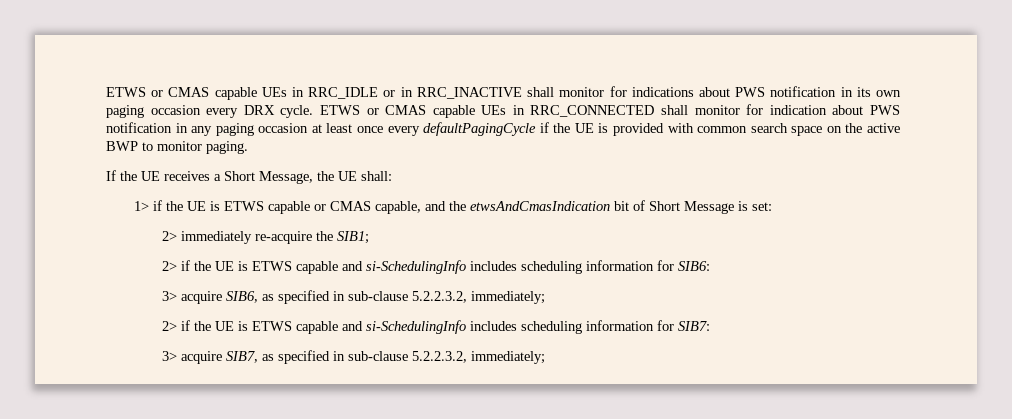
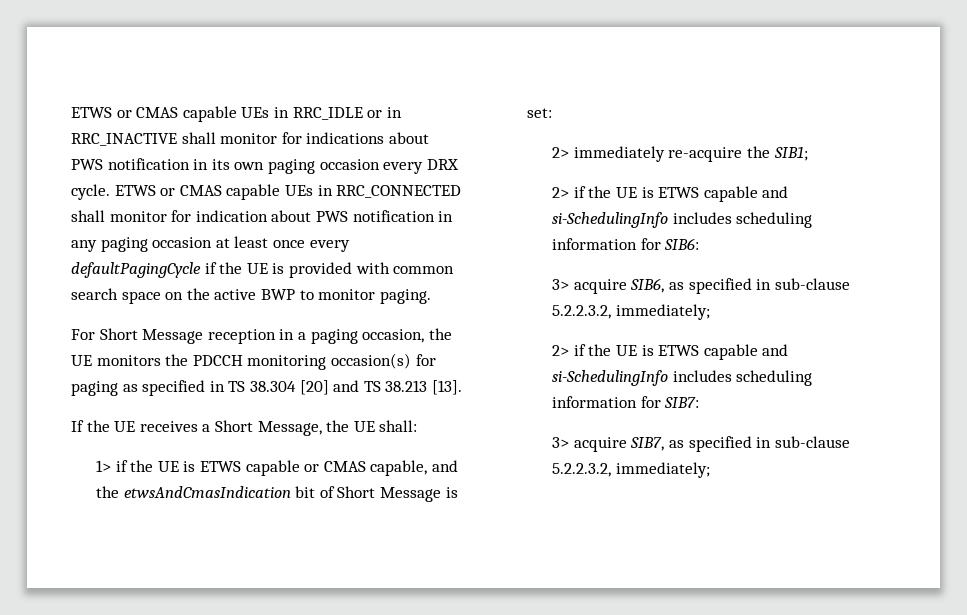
(248, 147) none -> [71,328,452,344] [71,353,436,370] [71,380,462,396] // For Short Message reception in a paging occasion, the UE monitors the PDCCH monitoring occasion(s) for paging as specified in TS 38.304 [20] and TS 38.213 [13].

